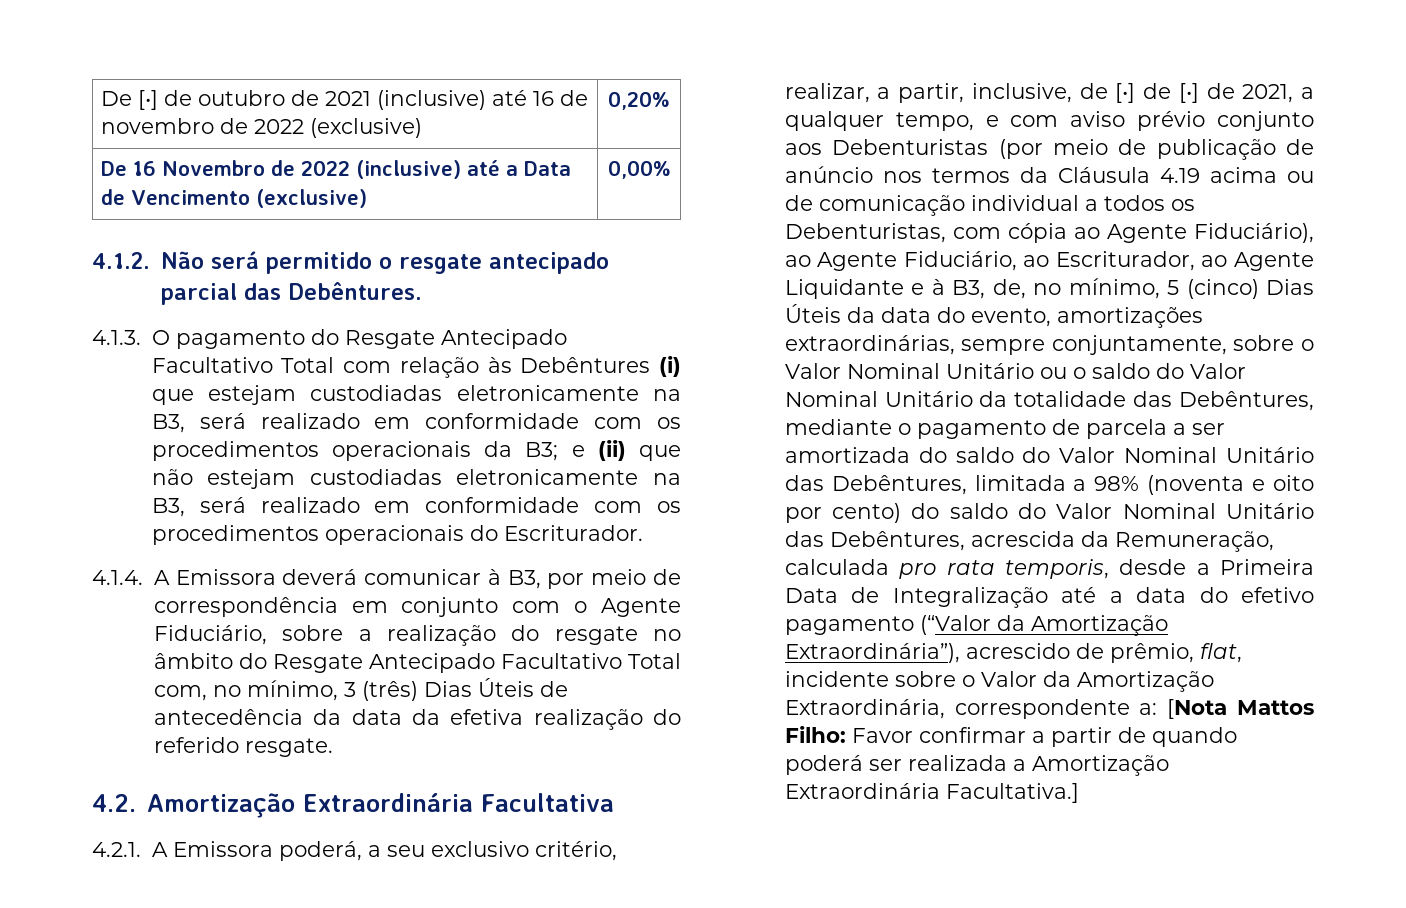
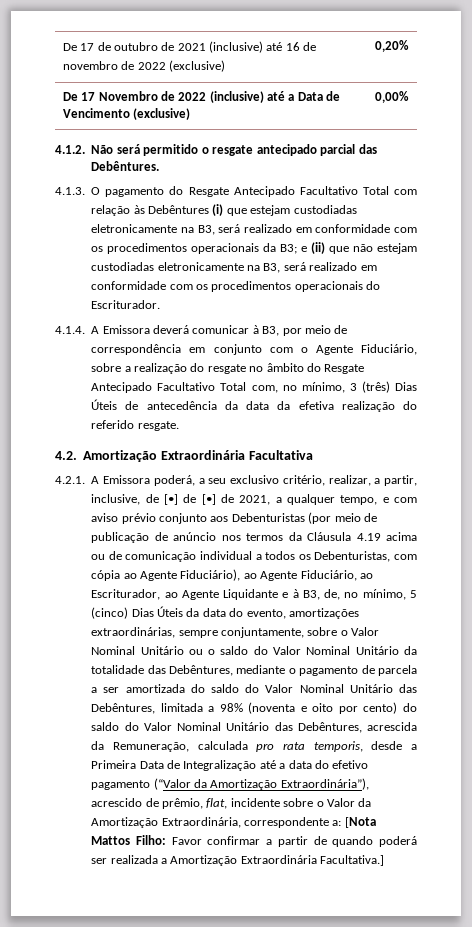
[101,90,159,110] De [•] -> [62,43,95,51] De 17
[133,161,157,176] 16 -> [81,92,96,101] 17

